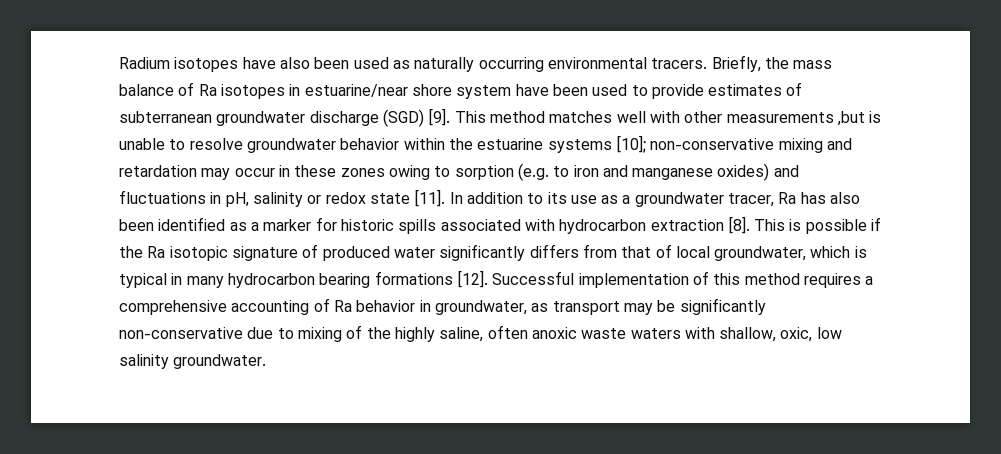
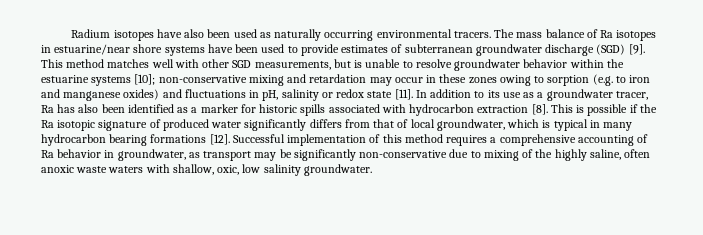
[711,55,789,72] Briefly, the -> [494,29,515,38] The
[456,85,512,99] system -> [164,46,205,56] systems
[726,111,865,126] measurements ,but -> [232,59,351,70] SGD measurements, but

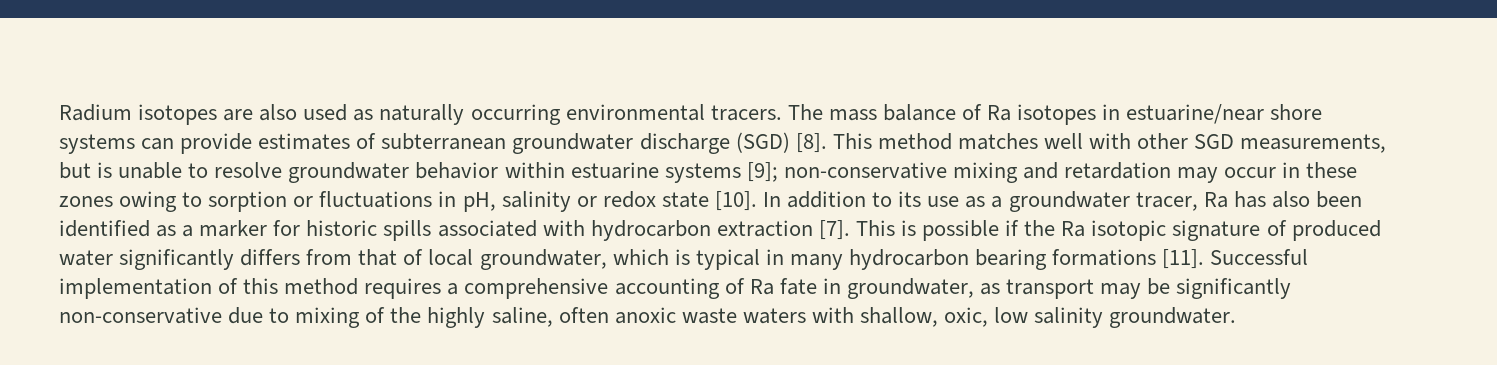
[156,29,231,38] have also been -> [223,104,298,121] are also
[207,44,298,53] have been used to -> [141,138,175,150] can
[628,44,645,55] [9]. -> [795,133,827,153] [8].
[606,59,624,68] the -> (565, 170) none
[134,74,156,85] [10]; -> [746,162,778,182] [9];
[592,74,651,86] [41,89,182,101] (e.g. to iron and manganese oxides) and -> [293,196,314,207] or
[394,89,413,100] [11]. -> [714,191,757,211] [10].
[531,104,548,115] [8]. -> [818,220,850,240] [7].
[209,134,230,145] [12]. -> [1162,249,1205,269] [11].
[57,149,102,158] behavior -> [779,278,817,295] fate

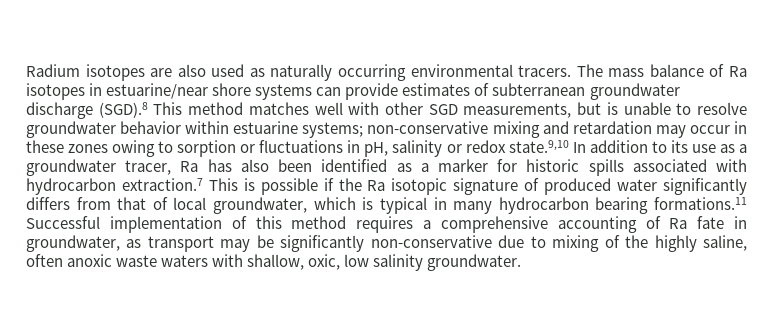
[735,132,827,153] (SGD) [8]. -> [98,102,148,118] (SGD).8
[664,162,778,183] systems [9]; -> [302,122,364,138] systems;
[661,191,757,211] state [10]. -> [508,140,569,153] state.9,10
[716,220,850,240] extraction [7]. -> [121,178,203,191] extraction.7
[1052,249,1205,269] formations [11]. -> [654,197,748,210] formations.11

